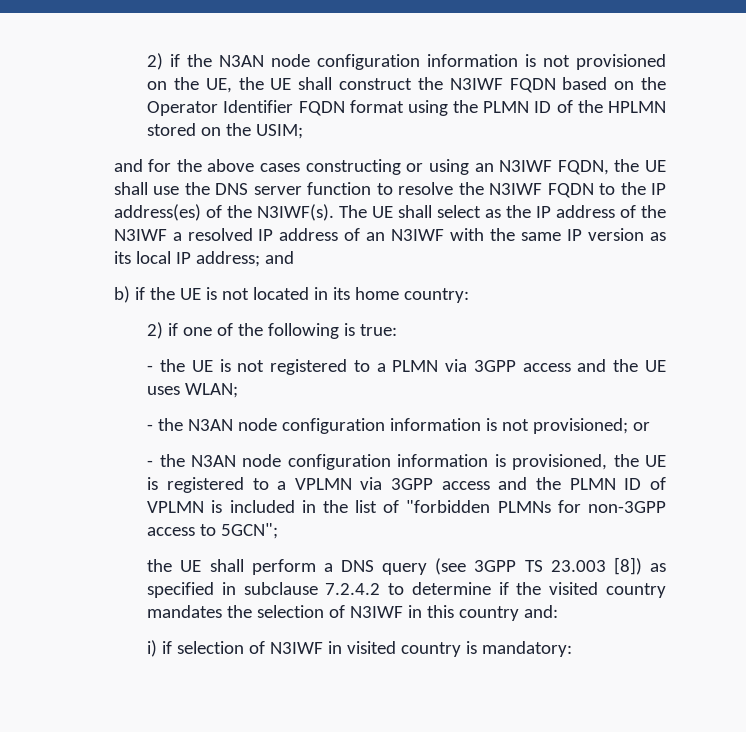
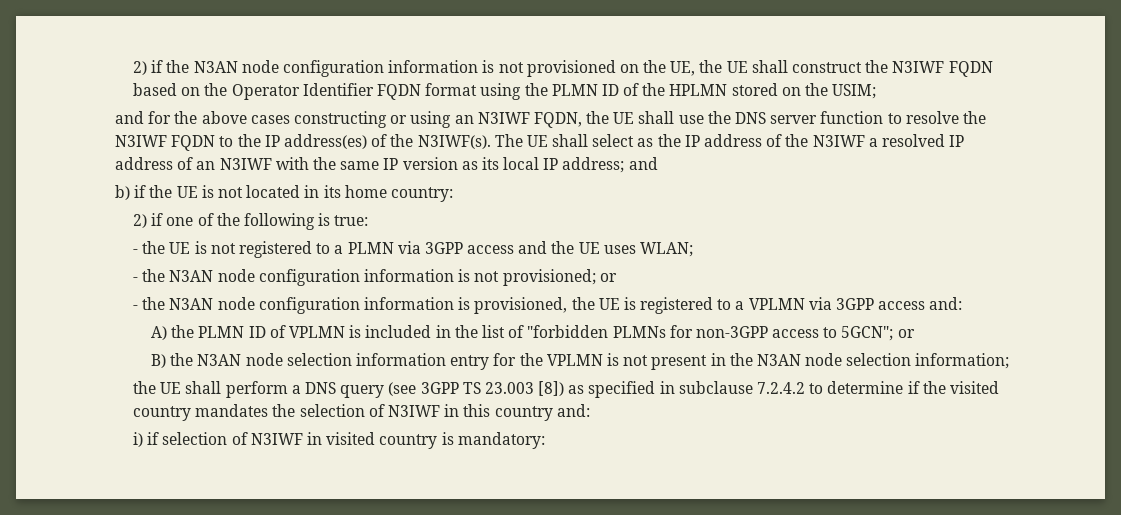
[498,477,528,490] and -> [929,297,963,310] [151,326,168,340] and: // A)
(279, 531) none -> [897,329,915,338] [151,353,1010,370] or // B) the N3AN node selection information entry for the VPLMN is not present in the N3AN node selection information;

